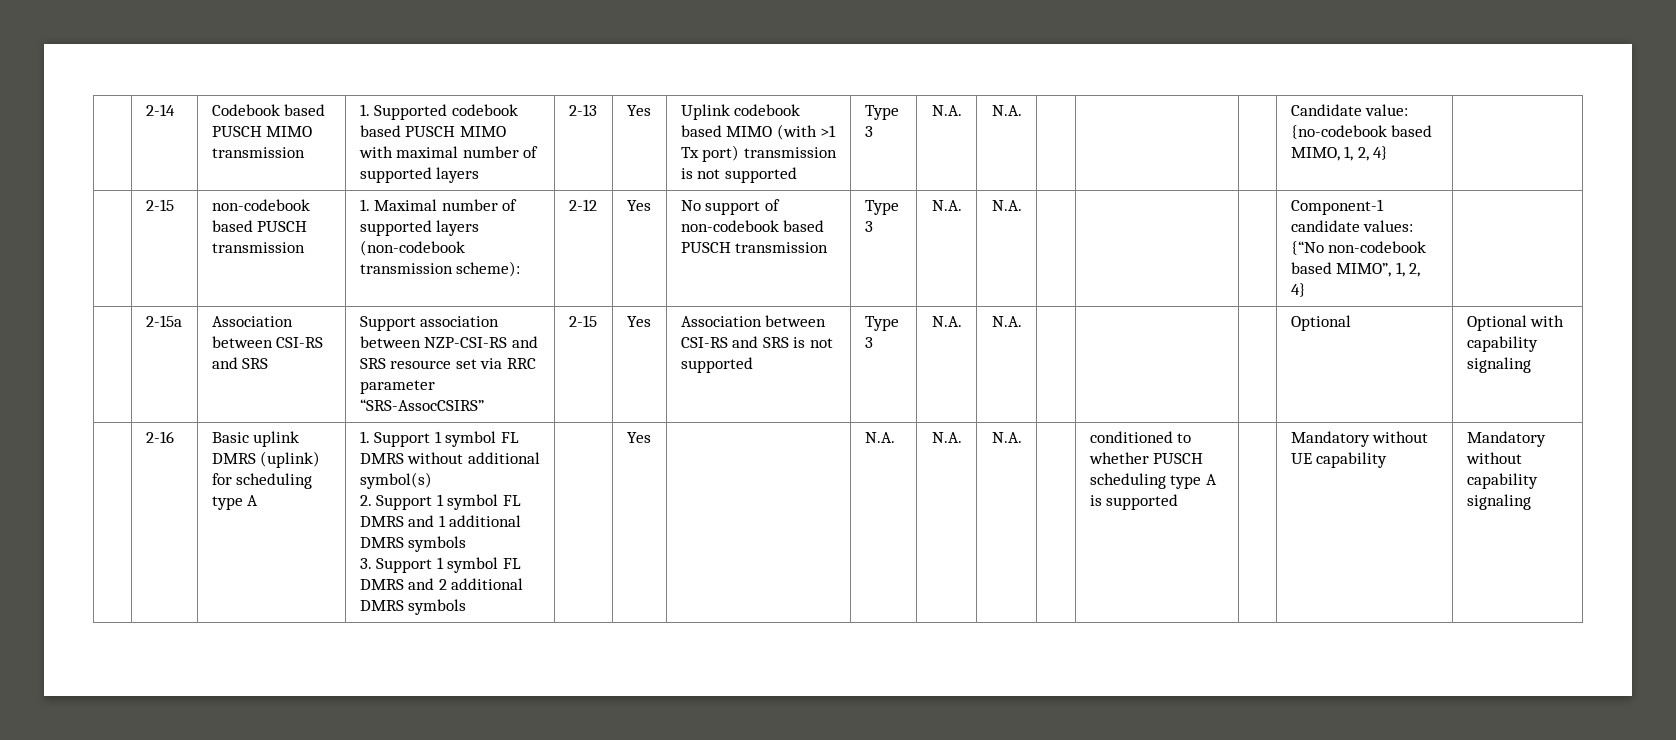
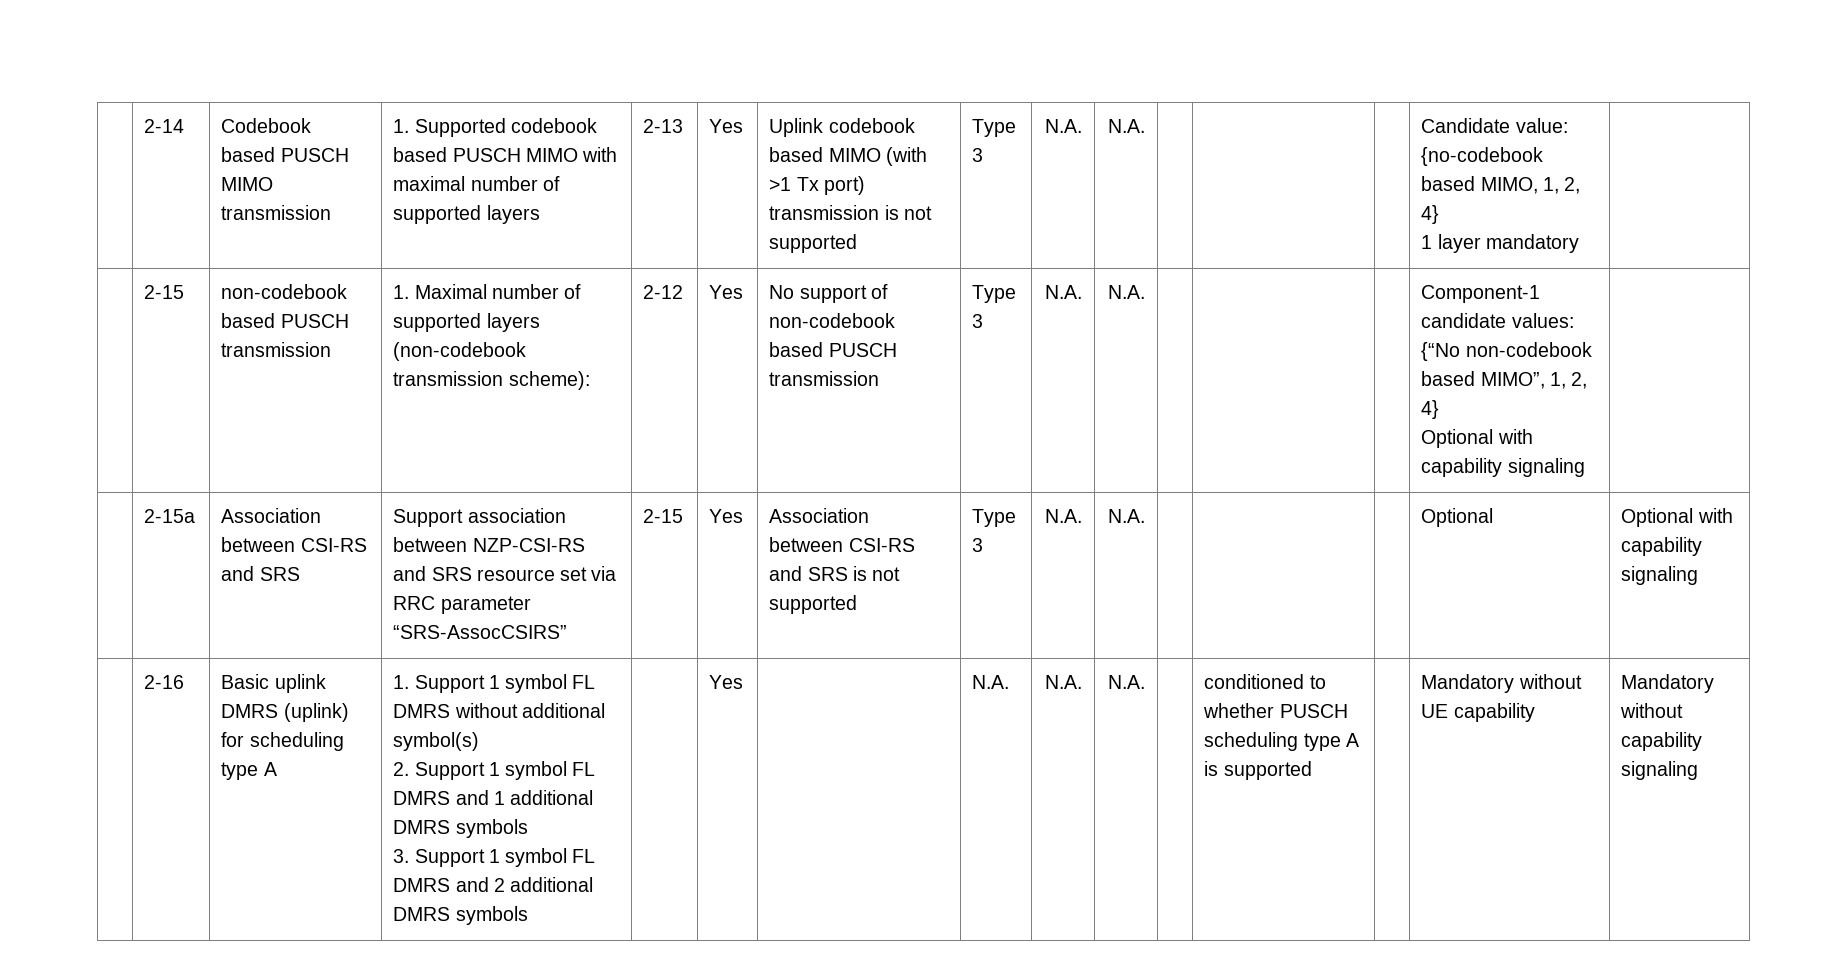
(1389, 153) none -> [1421,234,1579,253] // 1 layer mandatory
(1306, 290) none -> [1421,429,1533,448] [1421,458,1585,477] // Optional with capability signaling

